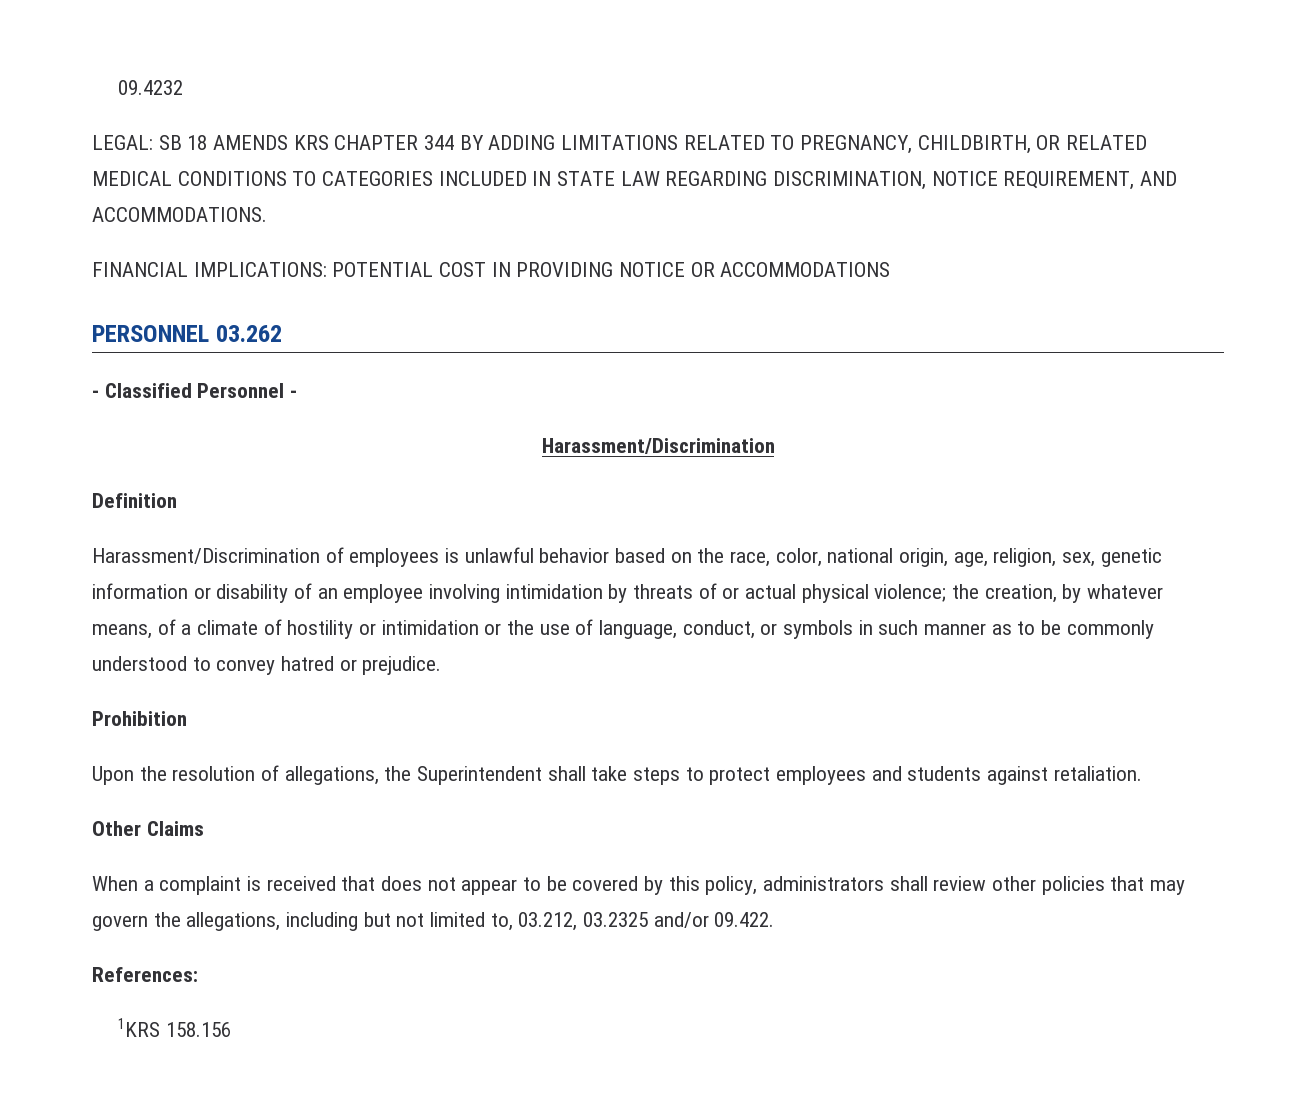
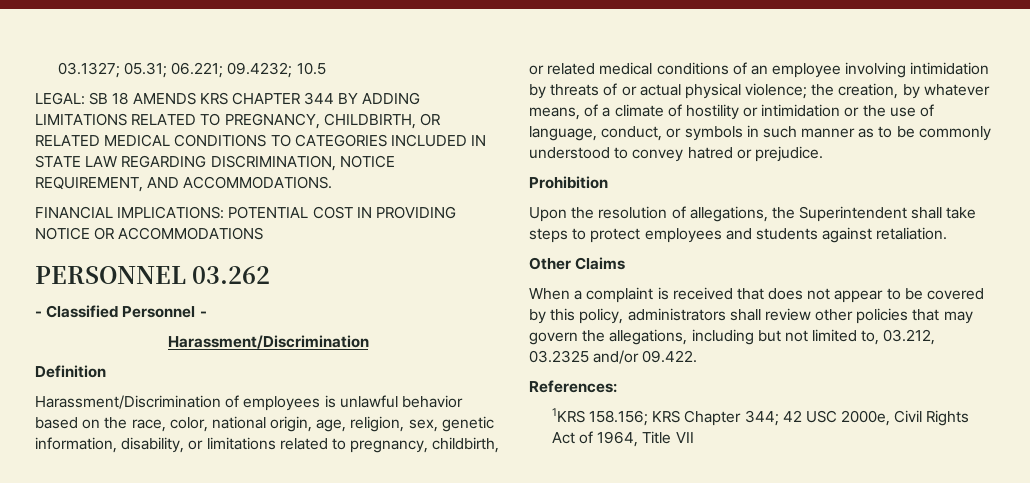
[117,80,183,95] 09.4232 -> [57,62,326,78] 03.1327; 05.31; 06.221; 09.4232; 10.5
[92,583,289,603] information or disability -> [35,437,500,453] [529,62,729,75] information, disability, or limitations related to pregnancy, childbirth, or related medical conditions
[165,1022,231,1037] 158.156 -> [588,410,970,426] [551,431,694,447] 158.156; KRS Chapter 344; 42 USC 2000e, Civil Rights Act of 1964, Title VII

